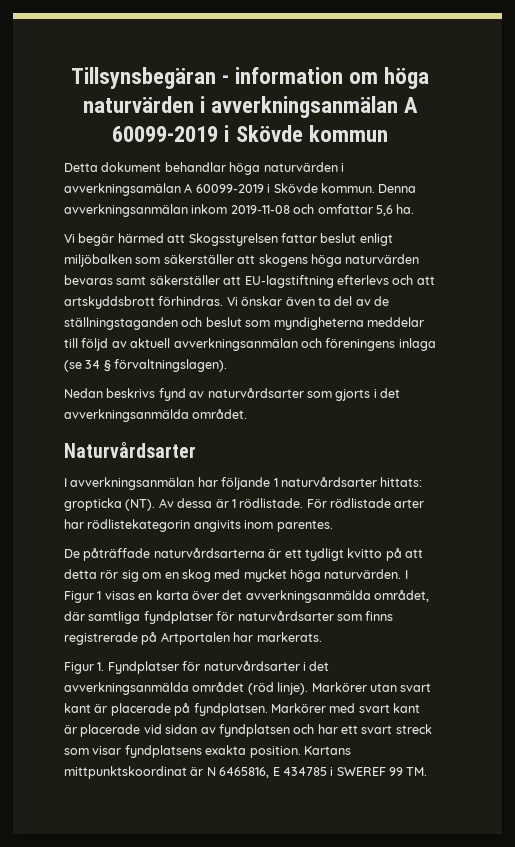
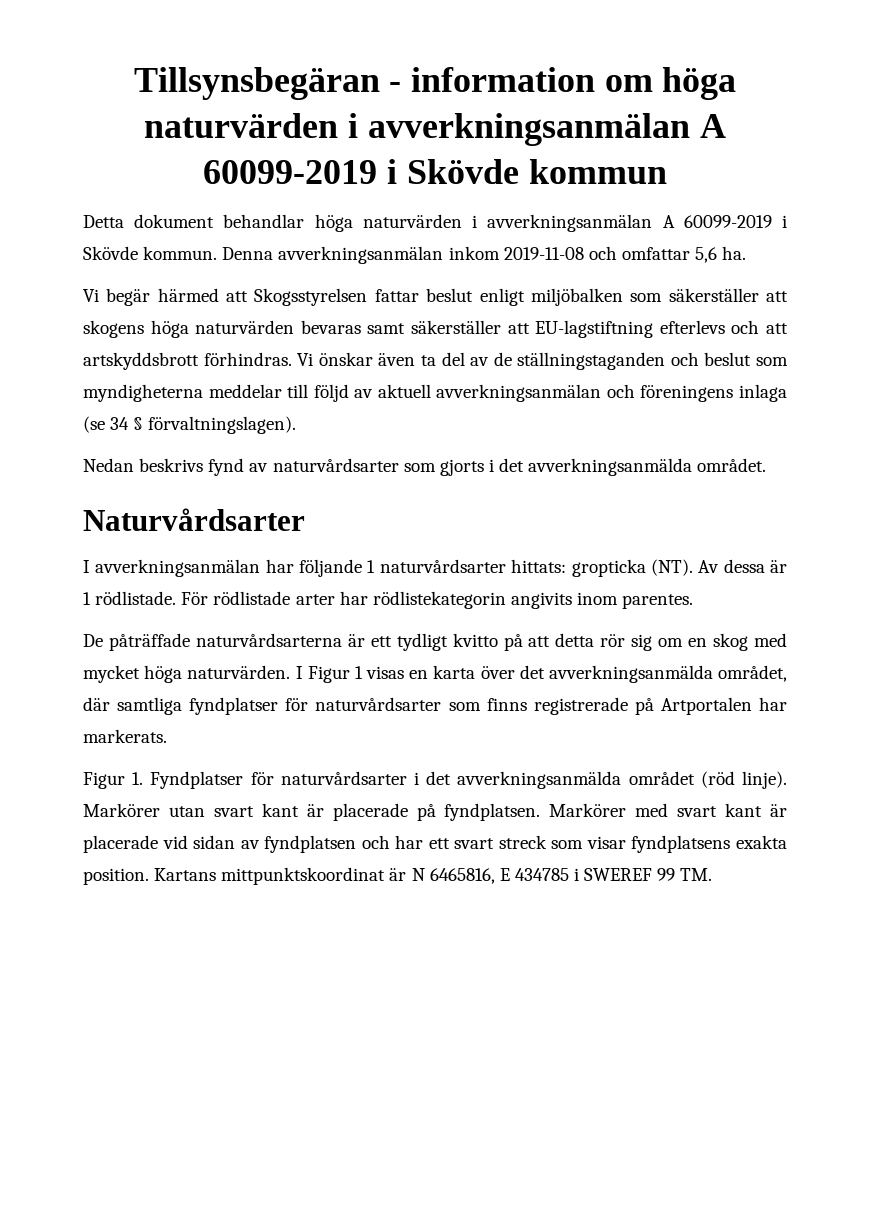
[64,183,181,196] avverkningsamälan -> [487,214,653,232] avverkningsanmälan

